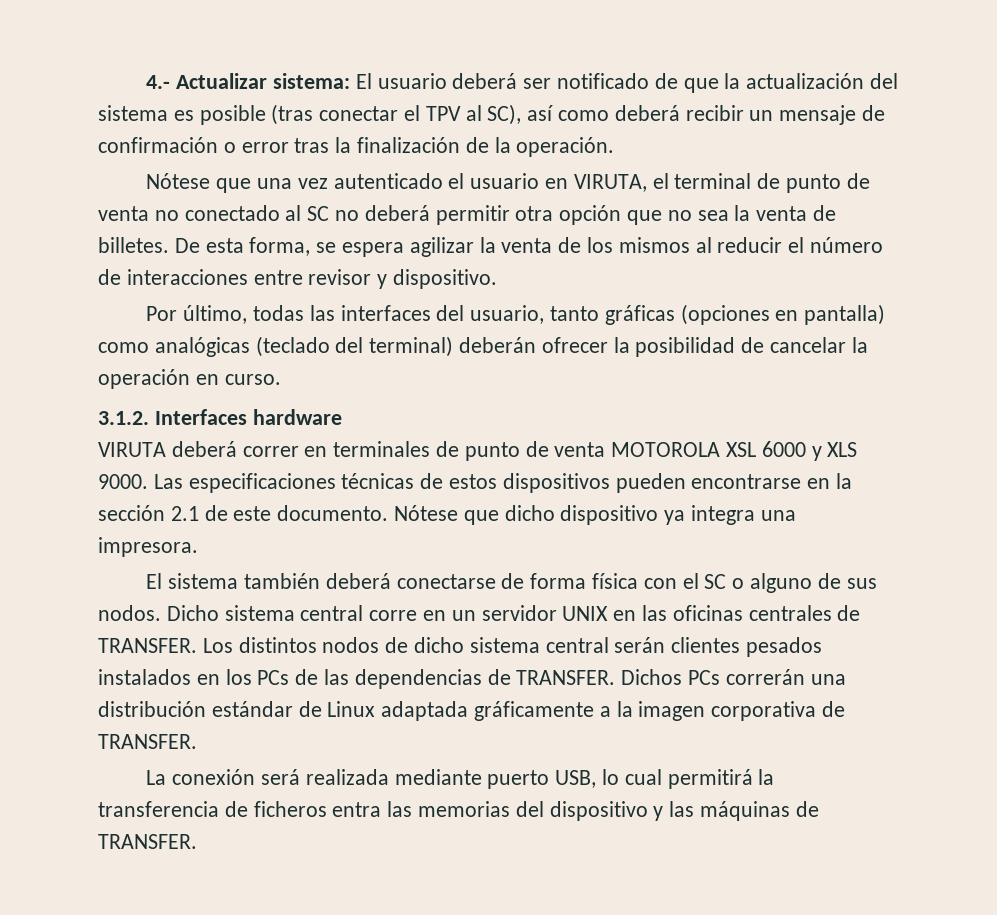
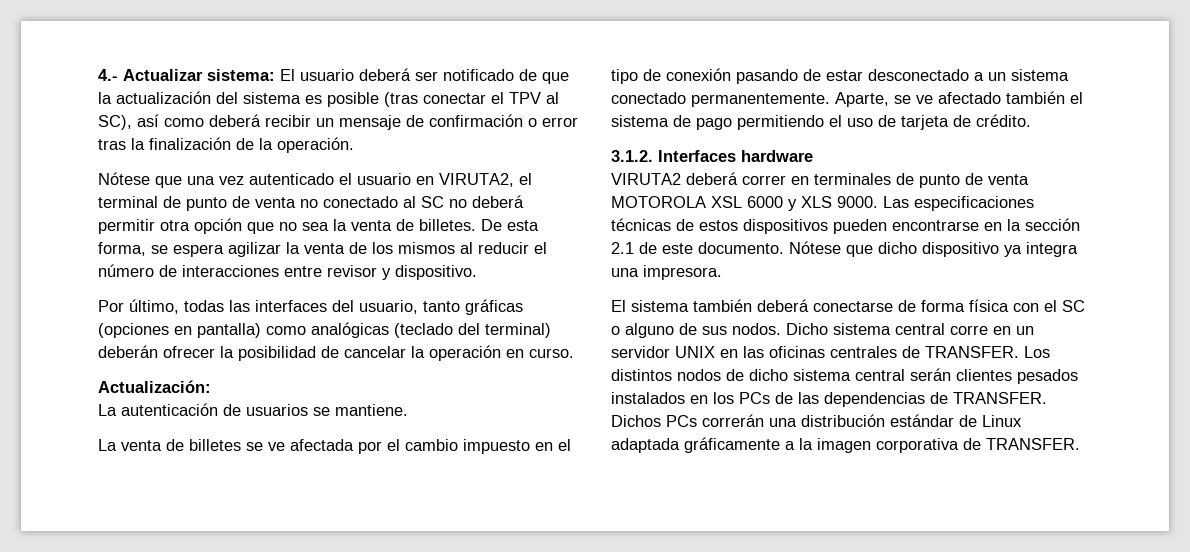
[573,174,647,192] VIRUTA, -> [439,173,514,187] VIRUTA2,
(281, 379) none -> [98,380,211,393] [98,403,408,416] [98,439,571,454] [611,68,1069,84] [611,91,1083,107] [611,114,1031,130] // Actualización: // La autenticación de usuarios se mantiene. // La venta de billetes se ve afectada por el cambio impuesto en el tipo de conexión pasando de estar desconectado a un sistema conectado permanentemente. Aparte, se ve afectado también el sistema de pago permitiendo el uso de tarjeta de crédito.
[98,442,166,457] VIRUTA -> [611,173,681,185] VIRUTA2
[146,769,775,789] [98,801,819,821] [98,834,197,849] // La conexión será realizada mediante puerto USB, lo cual permitirá la transferencia de ficheros entra las memorias del dispositivo y las máquinas de TRANSFER. -> (1080, 444) none

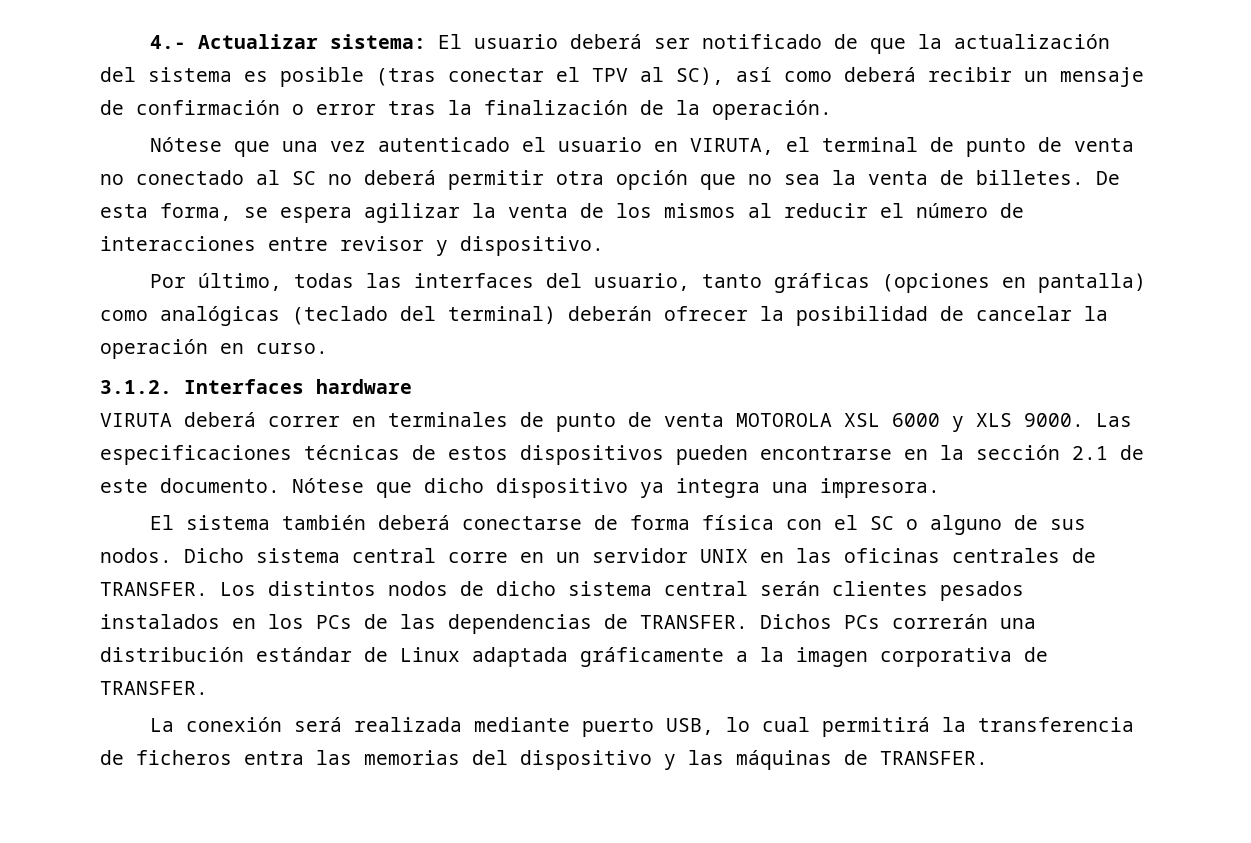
[439,173,514,187] VIRUTA2, -> [689,138,774,155] VIRUTA,
[98,380,211,393] [98,403,408,416] [98,439,571,454] [611,68,1069,84] [611,91,1083,107] [611,114,1031,130] // Actualización: // La autenticación de usuarios se mantiene. // La venta de billetes se ve afectada por el cambio impuesto en el tipo de conexión pasando de estar desconectado a un sistema conectado permanentemente. Aparte, se ve afectado también el sistema de pago permitiendo el uso de tarjeta de crédito. -> (328, 348) none
[611,173,681,185] VIRUTA2 -> [100,413,172,427] VIRUTA
(1080, 444) none -> [149,717,1134,737] [100,750,988,770] // La conexión será realizada mediante puerto USB, lo cual permitirá la transferencia de ficheros entra las memorias del dispositivo y las máquinas de TRANSFER.

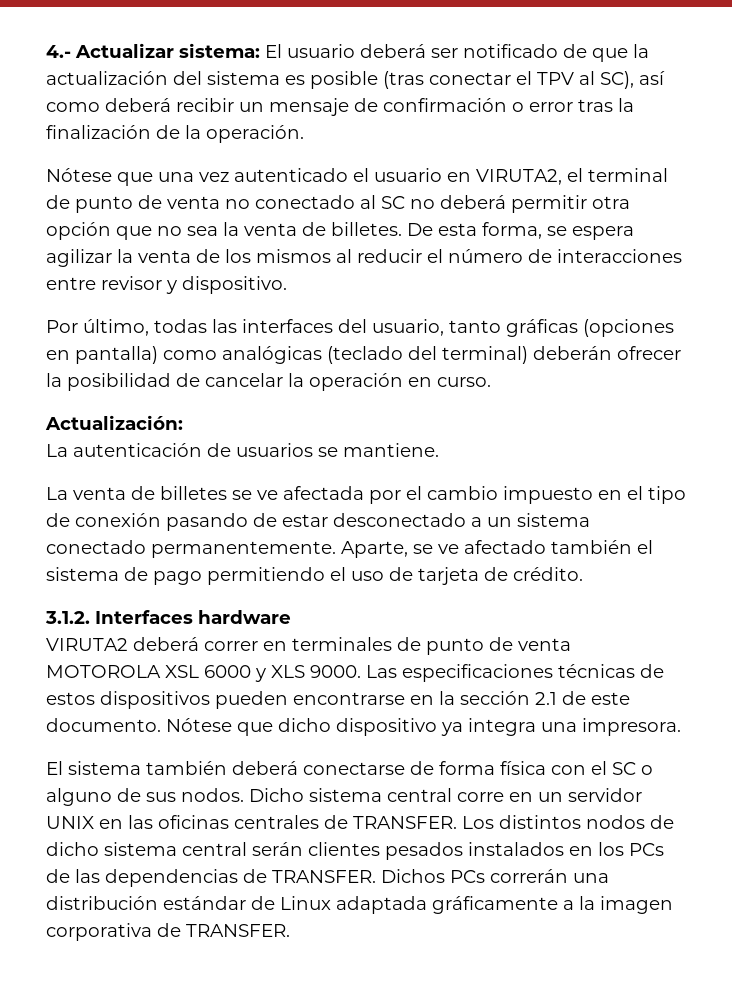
[689,138,774,155] VIRUTA, -> [476,169,562,185] VIRUTA2,
(328, 348) none -> [45,415,183,430] [46,443,439,457] [46,486,686,504] [46,513,590,531] [46,540,653,558] [46,567,583,585] // Actualización: // La autenticación de usuarios se mantiene. // La venta de billetes se ve afectada por el cambio impuesto en el tipo de conexión pasando de estar desconectado a un sistema conectado permanentemente. Aparte, se ve afectado también el sistema de pago permitiendo el uso de tarjeta de crédito.
[100,413,172,427] VIRUTA -> [46,638,128,651] VIRUTA2
[149,717,1134,737] [100,750,988,770] // La conexión será realizada mediante puerto USB, lo cual permitirá la transferencia de ficheros entra las memorias del dispositivo y las máquinas de TRANSFER. -> (290, 930) none

